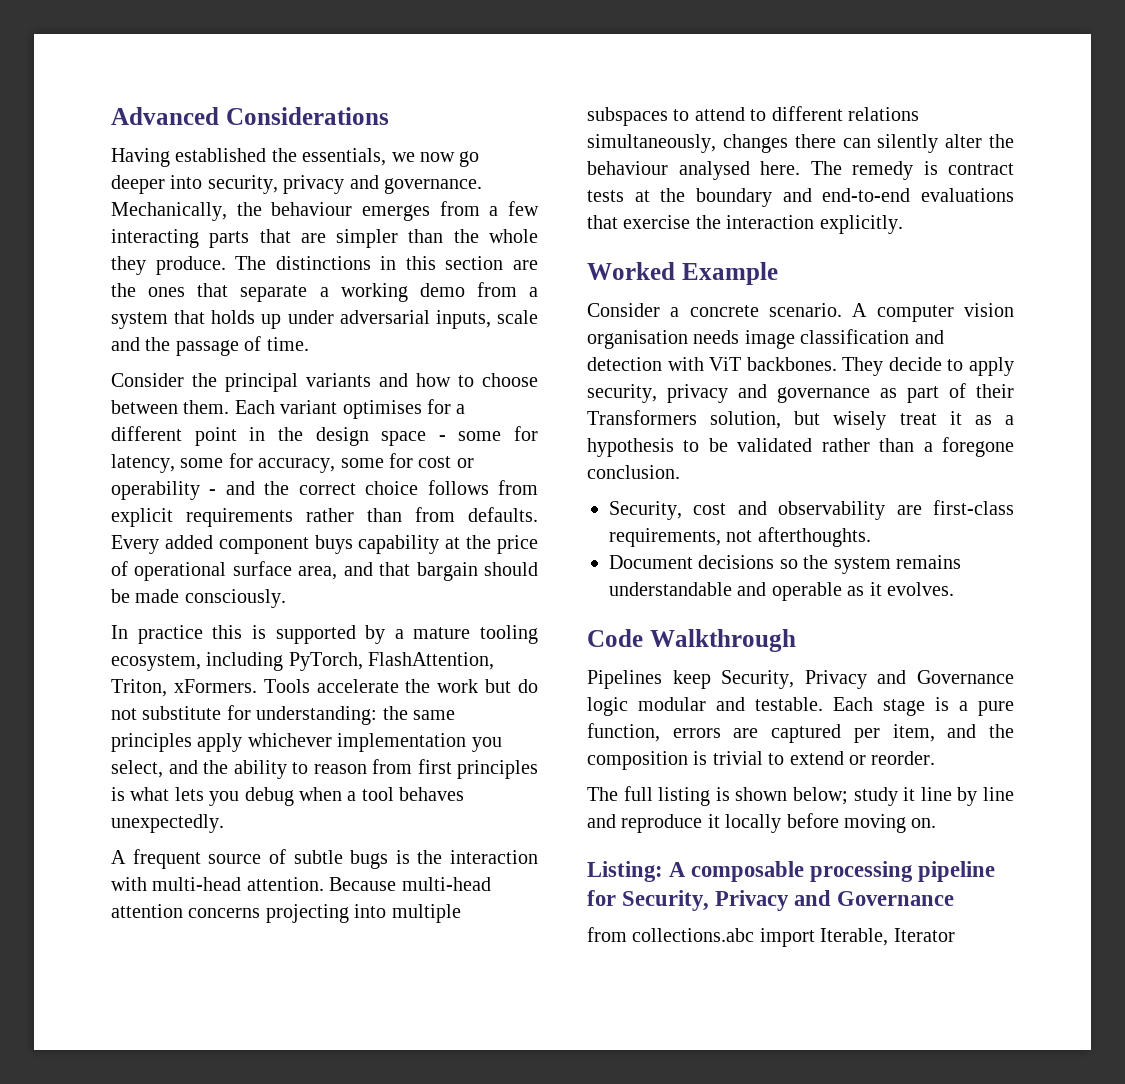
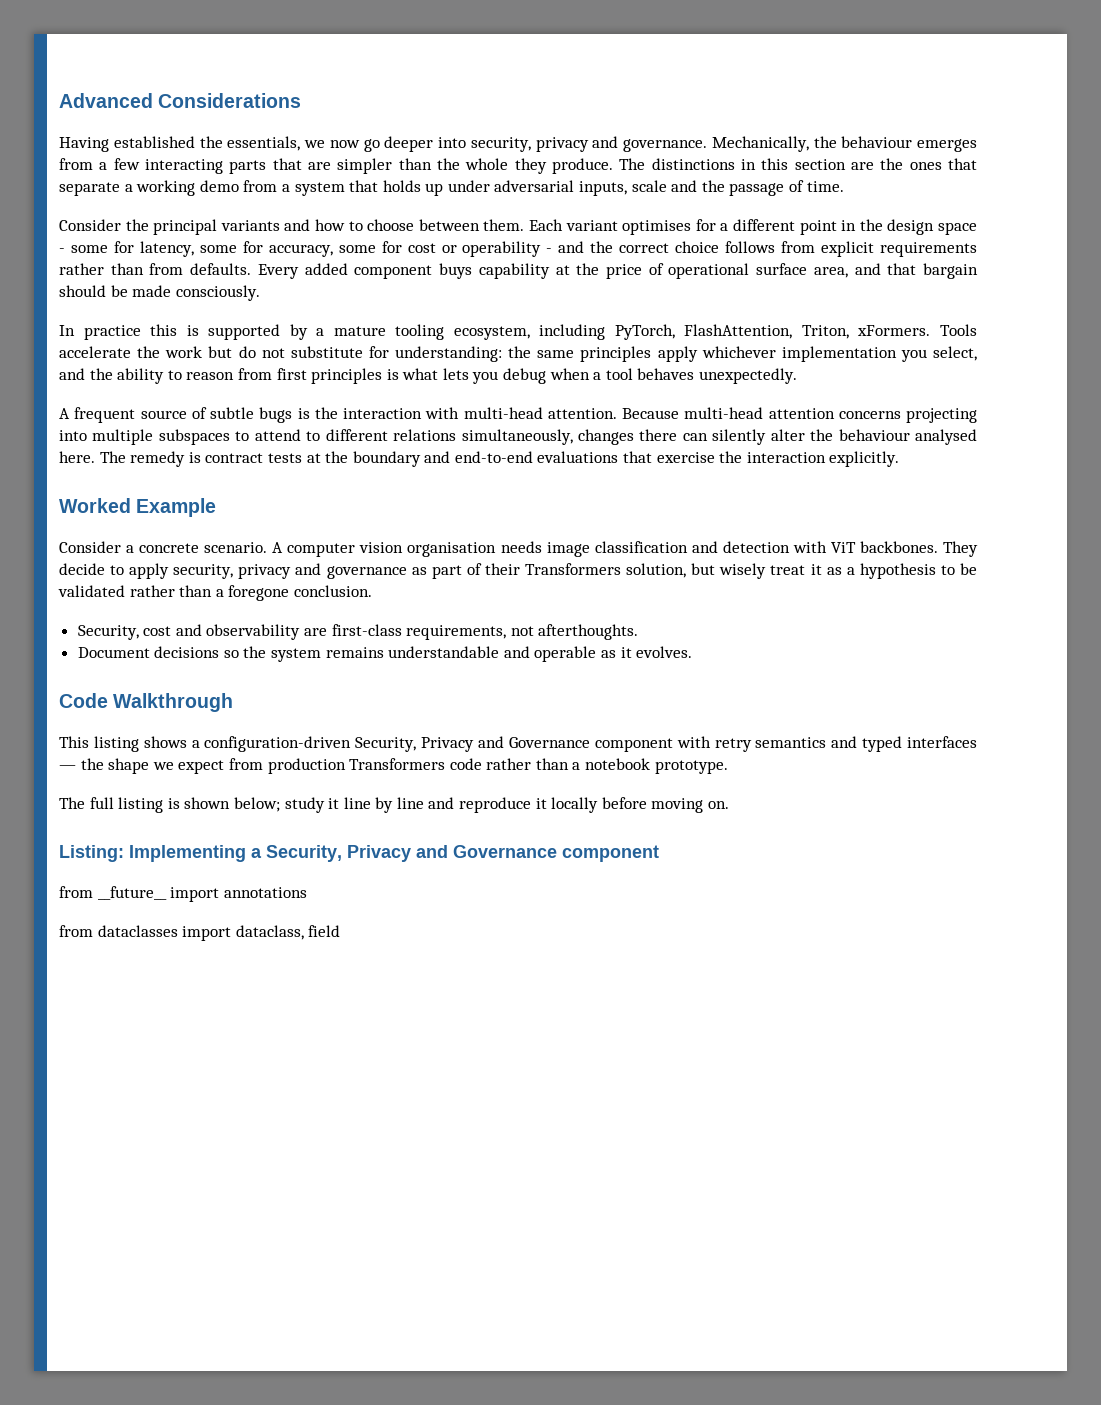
[587,670,1014,689] [587,697,1014,716] [587,723,1014,743] [587,751,936,770] Pipelines keep Security, Privacy and Governance logic modular and testable. Each stage is a pure function, errors are captured per item, and the composition is trivial to extend or reorder. -> [59,736,978,752] [59,758,728,774] This listing shows a configuration-driven Security, Privacy and Governance component with retry semantics and typed interfaces — the shape we expect from production Transformers code rather than a notebook prototype.
[669,861,996,882] [587,890,955,911] [587,927,955,947] A composable processing pipeline for Security, Privacy and Governance // from collections.abc import Iterable, Iterator -> [129,845,659,862] [59,886,307,902] [59,925,341,941] Implementing a Security, Privacy and Governance component // from __future__ import annotations // from dataclasses import dataclass, field

